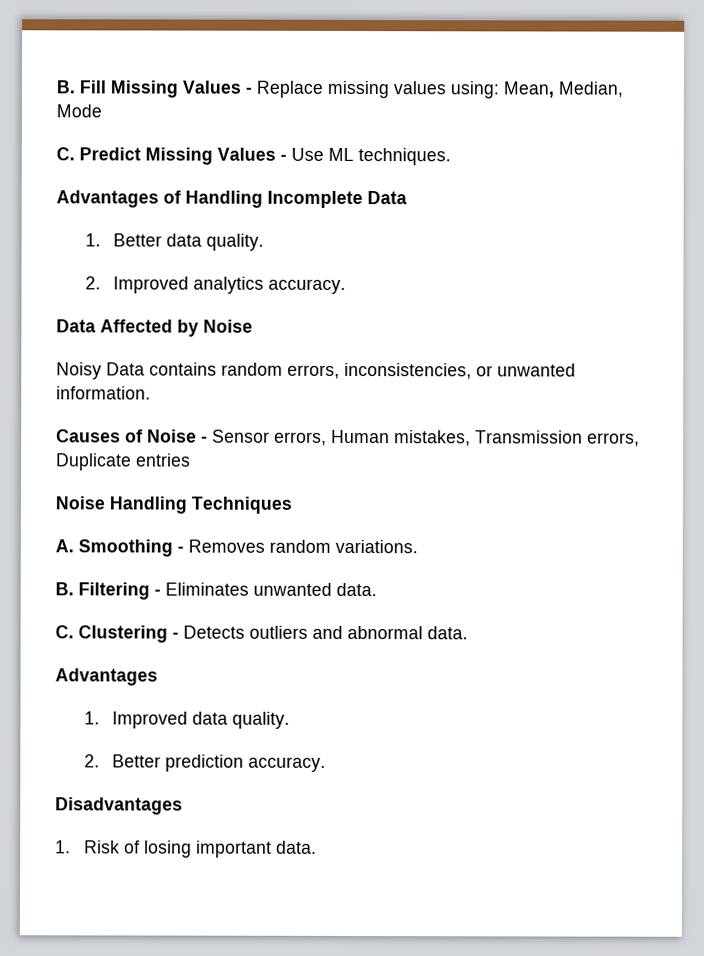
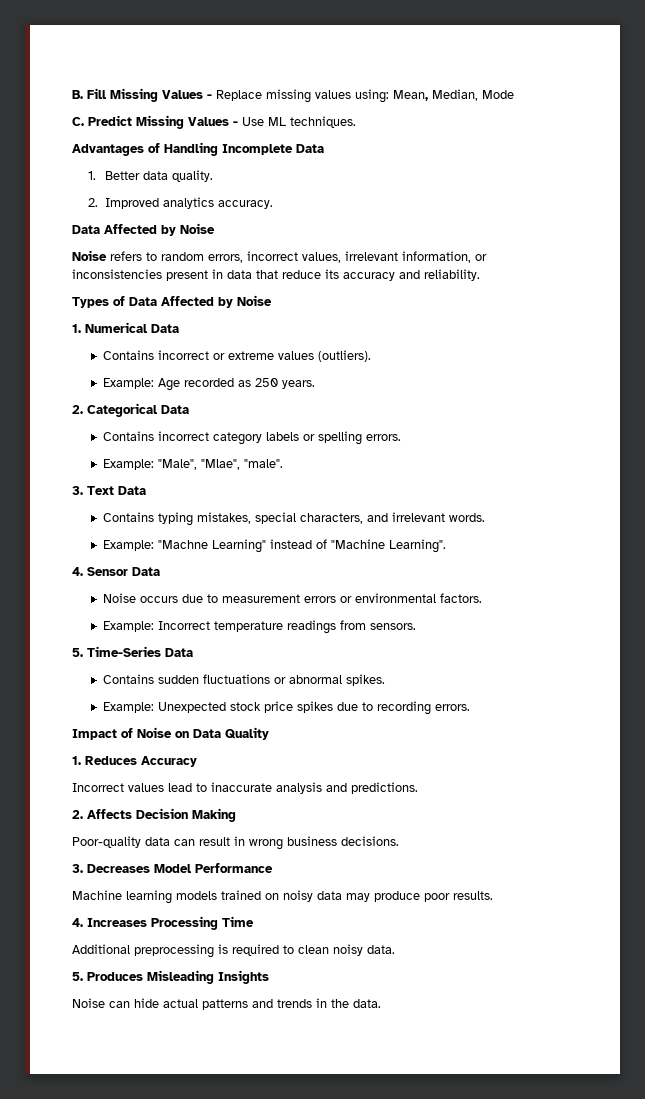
[56,362,576,380] [56,386,151,400] [56,429,640,447] [56,453,191,471] [55,496,292,514] [55,539,418,557] [55,582,377,600] [55,625,468,643] [55,668,158,686] [83,711,291,729] [83,754,327,772] [55,797,183,815] [55,840,272,858] Noisy Data contains random errors, inconsistencies, or unwanted information. // Causes of Noise - Sensor errors, Human mistakes, Transmission errors, Duplicate entries // Noise Handling Techniques // A. Smoothing - Removes random variations. // B. Filtering - Eliminates unwanted data. // C. Clustering - Detects outliers and abnormal data. // Advantages // 1. Improved data quality. // 2. Better prediction accuracy. // Disadvantages // 1. Risk of losing important -> [72,250,487,263] [72,269,480,281] [72,295,272,308] [72,322,179,333] [102,350,371,362] [102,378,315,391] [72,403,189,417] [102,431,401,445] [102,459,283,470] [72,486,146,495] [102,512,485,526] [102,539,446,553] [72,567,160,576] [102,593,482,603] [102,620,416,634] [72,646,193,657] [102,674,385,686] [102,701,470,715] [72,727,269,740] [72,756,197,767] [72,782,418,794] [72,808,236,822] [72,836,399,850] [72,863,273,873] [72,890,493,904] [72,916,254,930] [72,944,395,958] [72,970,269,984] [72,998,349,1010] Noise refers to random errors, incorrect values, irrelevant information, or inconsistencies present in data that reduce its accuracy and reliability. // Types of Data Affected by Noise // 1. Numerical Data // Contains incorrect or extreme values (outliers). // Example: Age recorded as 250 years. // 2. Categorical Data // Contains incorrect category labels or spelling errors. // Example: "Male", "Mlae", "male". // 3. Text Data // Contains typing mistakes, special characters, and irrelevant words. // Example: "Machne Learning" instead of "Machine Learning". // 4. Sensor Data // Noise occurs due to measurement errors or environmental factors. // Example: Incorrect temperature readings from sensors. // 5. Time-Series Data // Contains sudden fluctuations or abnormal spikes. // Example: Unexpected stock price spikes due to recording errors. // Impact of Noise on Data Quality // 1. Reduces Accuracy // Incorrect values lead to inaccurate analysis and predictions. // 2. Affects Decision Making // Poor-quality data can result in wrong business decisions. // 3. Decreases Model Performance // Machine learning models trained on noisy data may produce poor results. // 4. Increases Processing Time // Additional preprocessing is required to clean noisy data. // 5. Produces Misleading Insights // Noise can hide actual patterns and trends in the

